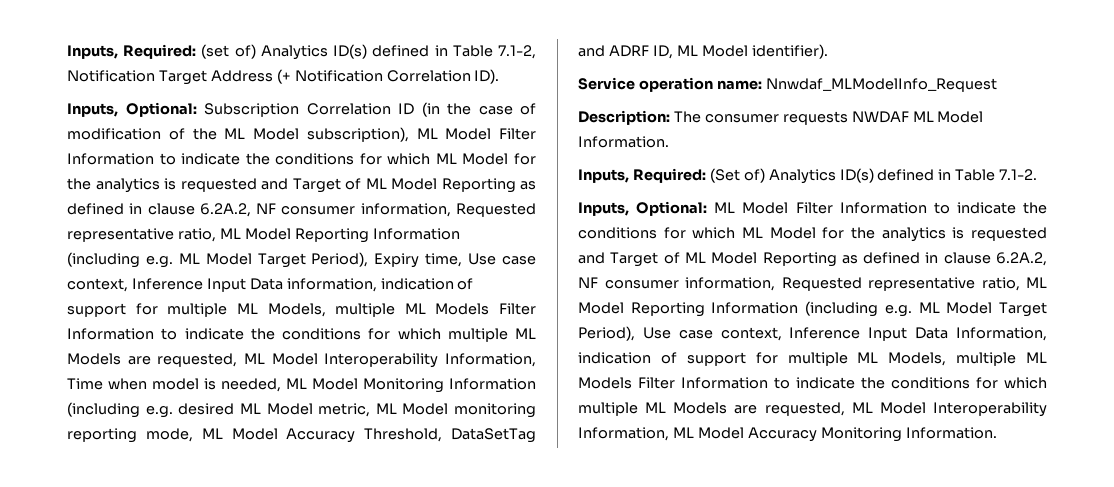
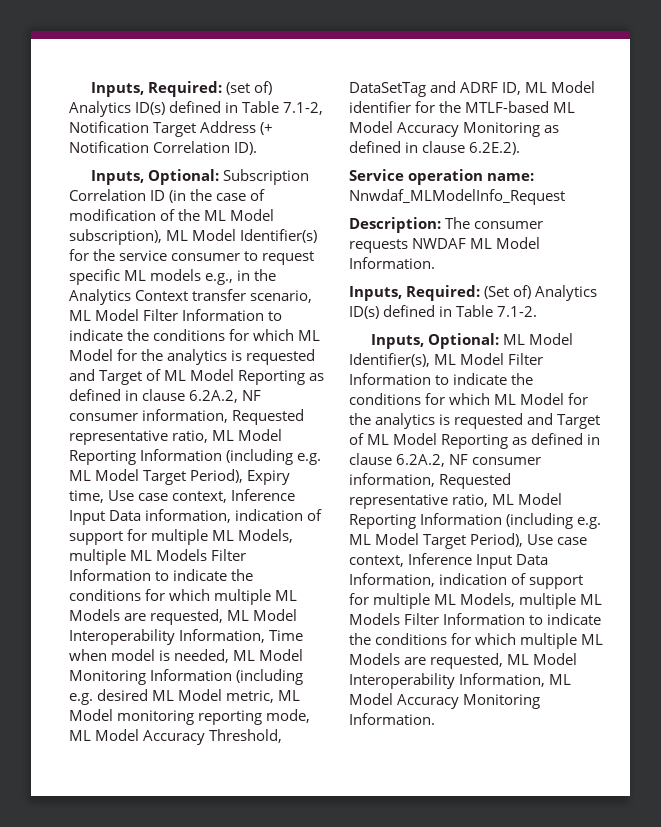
(492, 134) none -> [240,229,318,243] [69,249,315,265] [69,269,277,285] [69,289,313,305] [69,309,140,321] Identifier(s) for the service consumer to request specific ML models e.g., in the Analytics Context transfer scenario, ML Model
[751,44,828,59] identifier). -> [349,101,576,113] [349,121,560,137] [349,141,521,155] identifier for the MTLF-based ML Model Accuracy Monitoring as defined in clause 6.2E.2).
(789, 208) none -> [349,353,505,367] Identifier(s), ML Model

